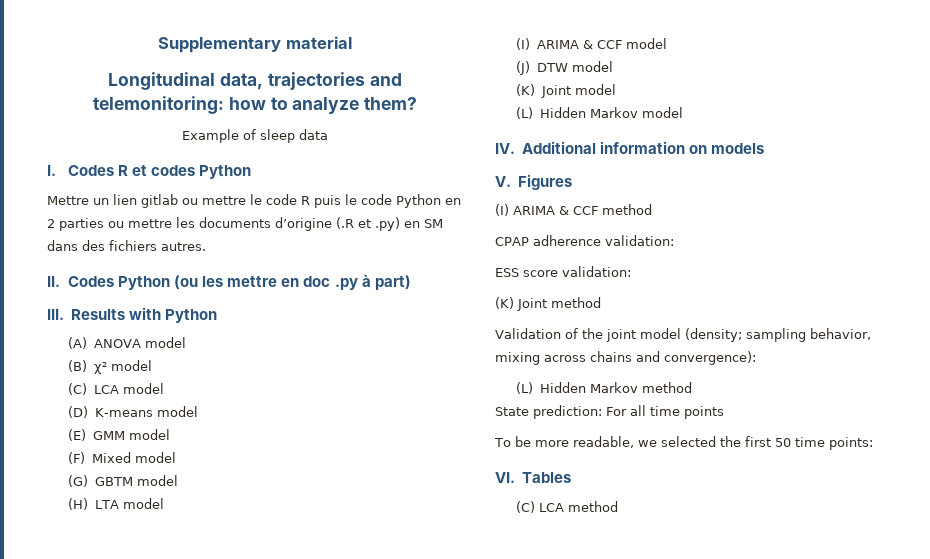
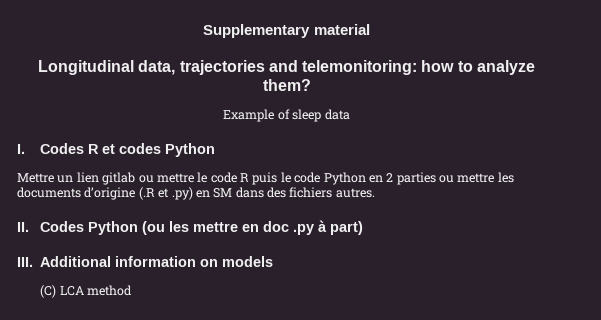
[70,307,217,323] [68,337,186,349] [68,360,152,374] [68,383,164,395] [68,406,198,418] [68,429,170,441] [68,452,176,464] [68,475,178,487] [68,498,164,510] [516,38,668,50] [516,61,614,75] [516,84,616,98] [516,107,683,119] [495,141,764,154] [495,174,572,190] [495,204,652,216] [495,235,674,246] [495,266,631,277] [495,297,601,311] [495,328,871,342] [495,351,756,365] [516,382,692,394] [495,405,724,419] [494,436,873,450] [495,472,571,483] Results with Python // (A) ANOVA model // (B) χ² model // (C) LCA model // (D) K-means model // (E) GMM model // (F) Mixed model // (G) GBTM model // (H) LTA model // (I) ARIMA & CCF model // (J) DTW model // (K) Joint model // (L) Hidden Markov model // IV. Additional information on models // V. Figures // (I) ARIMA & CCF method // CPAP adherence validation: // ESS score validation: // (K) Joint method // Validation of the joint model (density; sampling behavior, mixing across chains and convergence): // (L) Hidden Markov method // State prediction: For all time points // To be more readable, we selected the first 50 time points: // VI. Tables -> [40,256,274,267] Additional information on models

